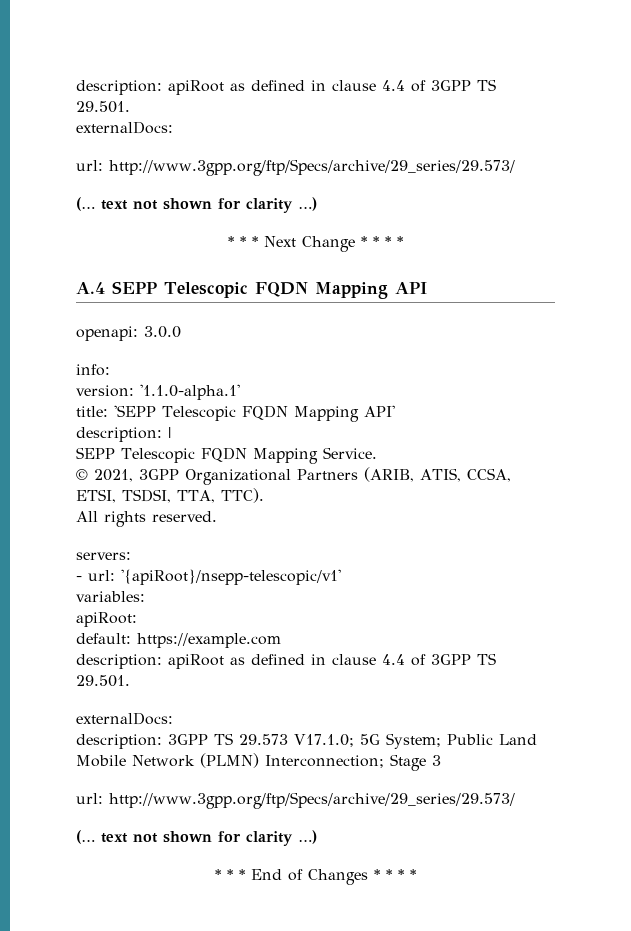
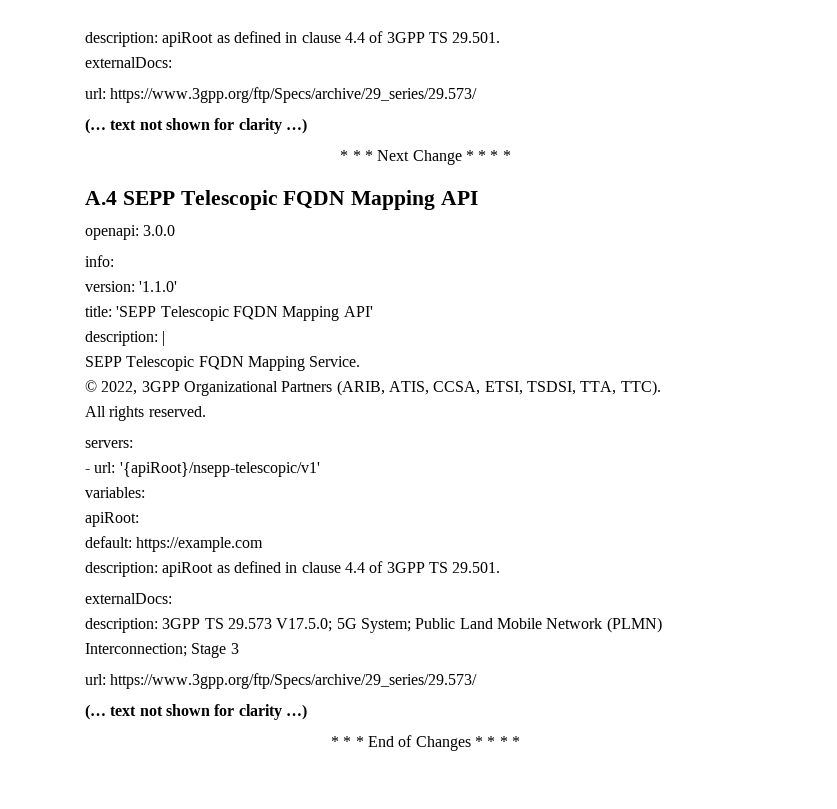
[109,159,515,176] http://www.3gpp.org/ftp/Specs/archive/29_series/29.573/ -> [110,87,478,103] https://www.3gpp.org/ftp/Specs/archive/29_series/29.573/
[140,384,240,400] '1.1.0-alpha.1' -> [139,281,178,292] '1.1.0'
[94,469,133,482] 2021, -> [101,381,138,395] 2022,
[294,734,354,747] V17.1.0; -> [276,618,333,632] V17.5.0;
[109,792,515,809] http://www.3gpp.org/ftp/Specs/archive/29_series/29.573/ -> [110,673,478,689] https://www.3gpp.org/ftp/Specs/archive/29_series/29.573/

